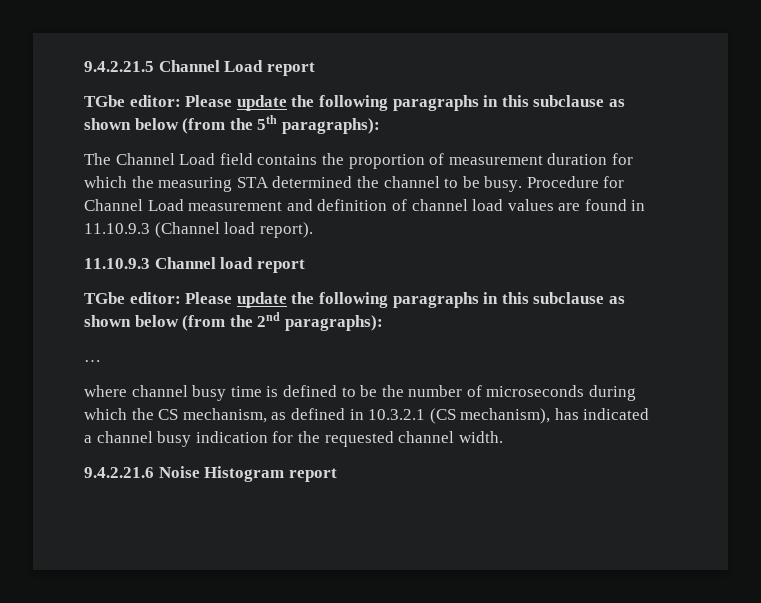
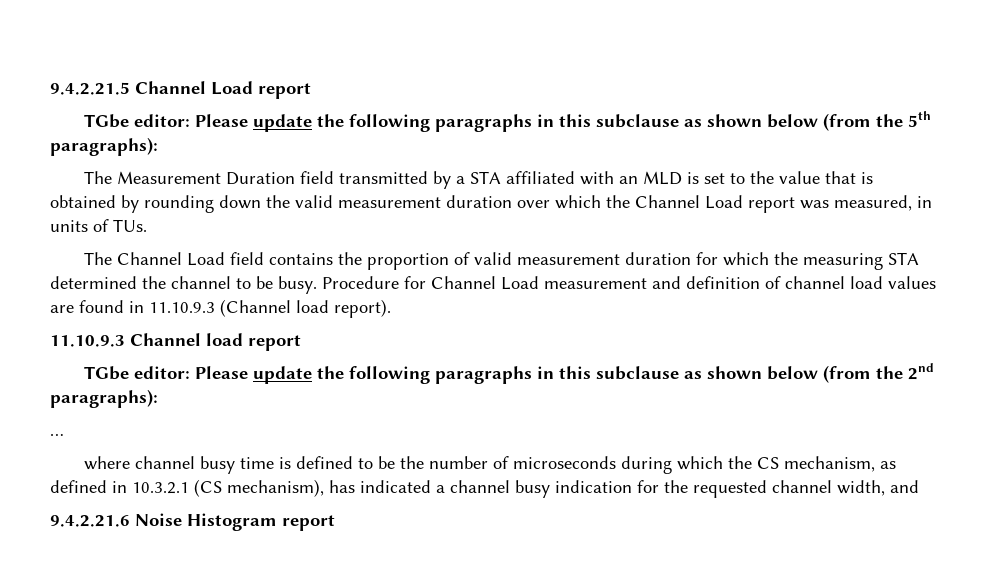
(380, 126) none -> [83,171,873,189] [50,195,932,213] [50,219,147,232] // The Measurement Duration field transmitted by a STA affiliated with an MLD is set to the value that is obtained by rounding down the valid measurement duration over which the Channel Load report was measured, in units of TUs.
(445, 159) none -> [473,252,512,265] valid
[458,431,503,443] width. -> [837,480,919,496] width, and

